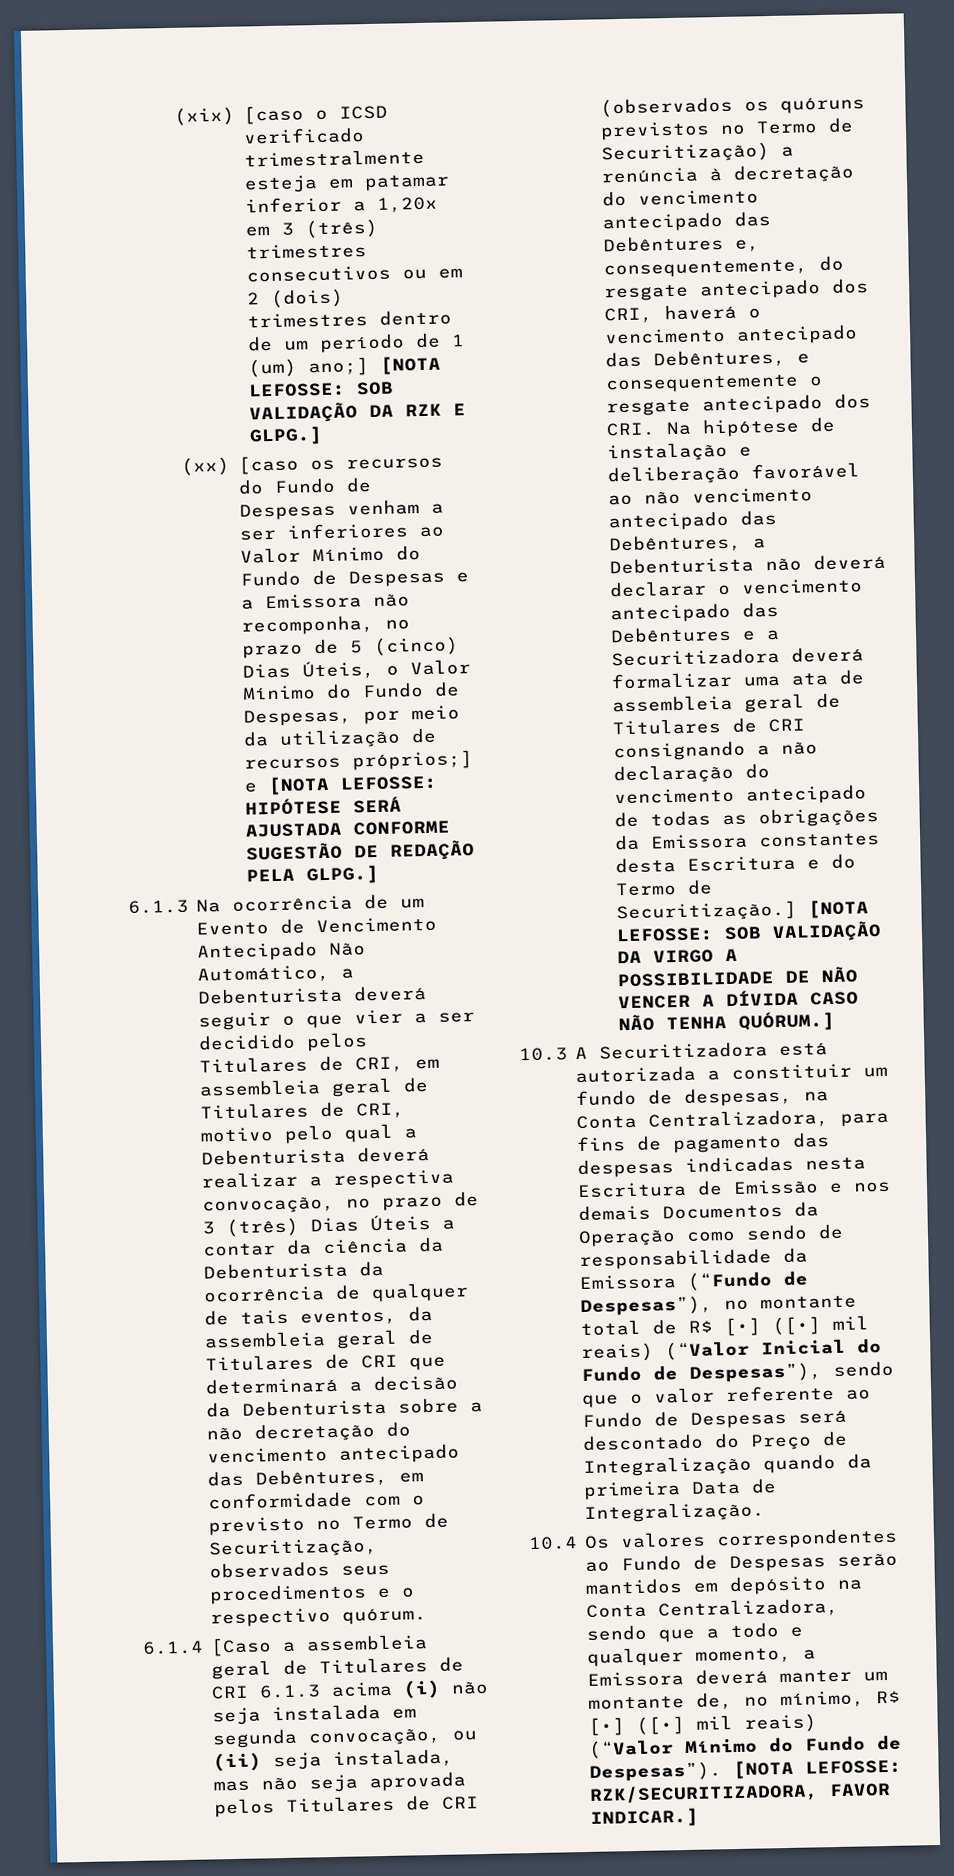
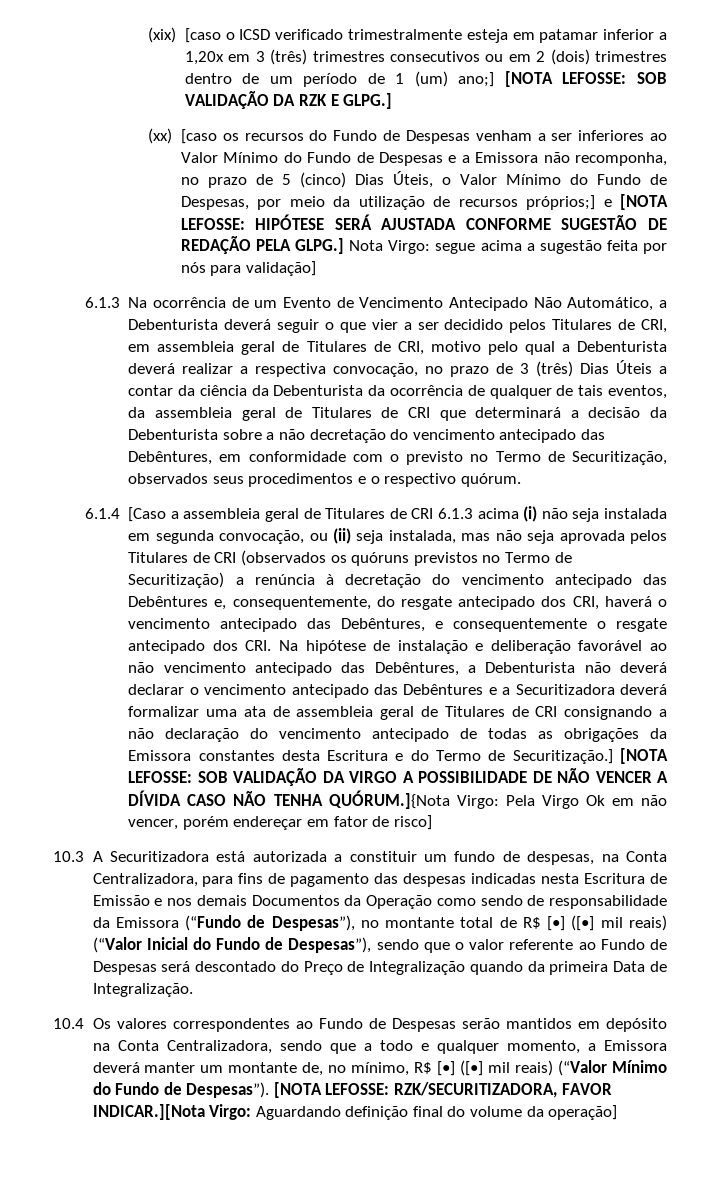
(379, 874) none -> [349,240,667,254] [180,261,317,276] Nota Virgo: segue acima a sugestão feita por nós para validação]
[737,1010,835,1032] QUÓRUM.] -> [328,790,668,809] [128,815,432,830] QUÓRUM.]{Nota Virgo: Pela Virgo Ok em não vencer, porém endereçar em fator de risco]
[590,1807,700,1828] INDICAR.] -> [92,1104,618,1120] INDICAR.][Nota Virgo: Aguardando definição final do volume da operação]

